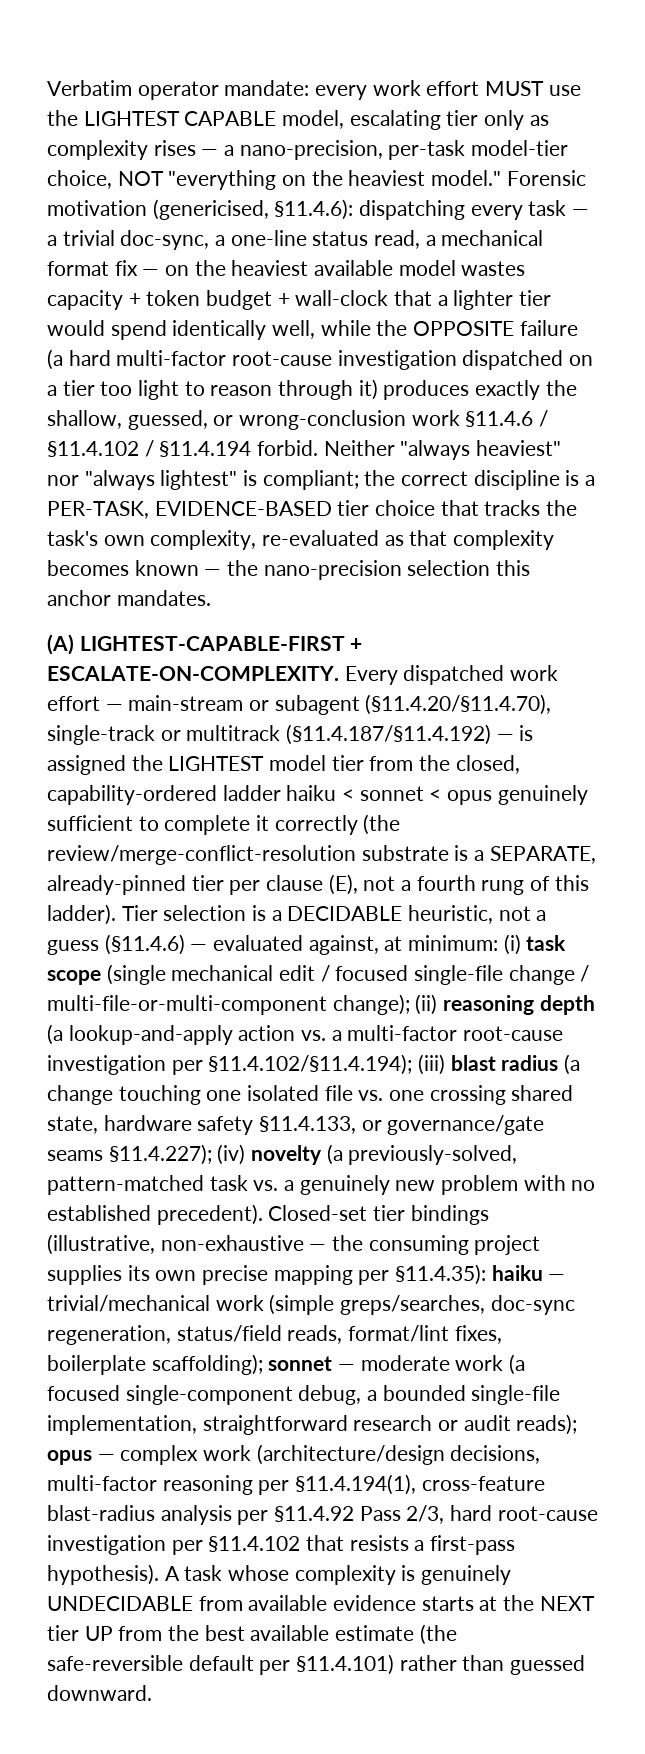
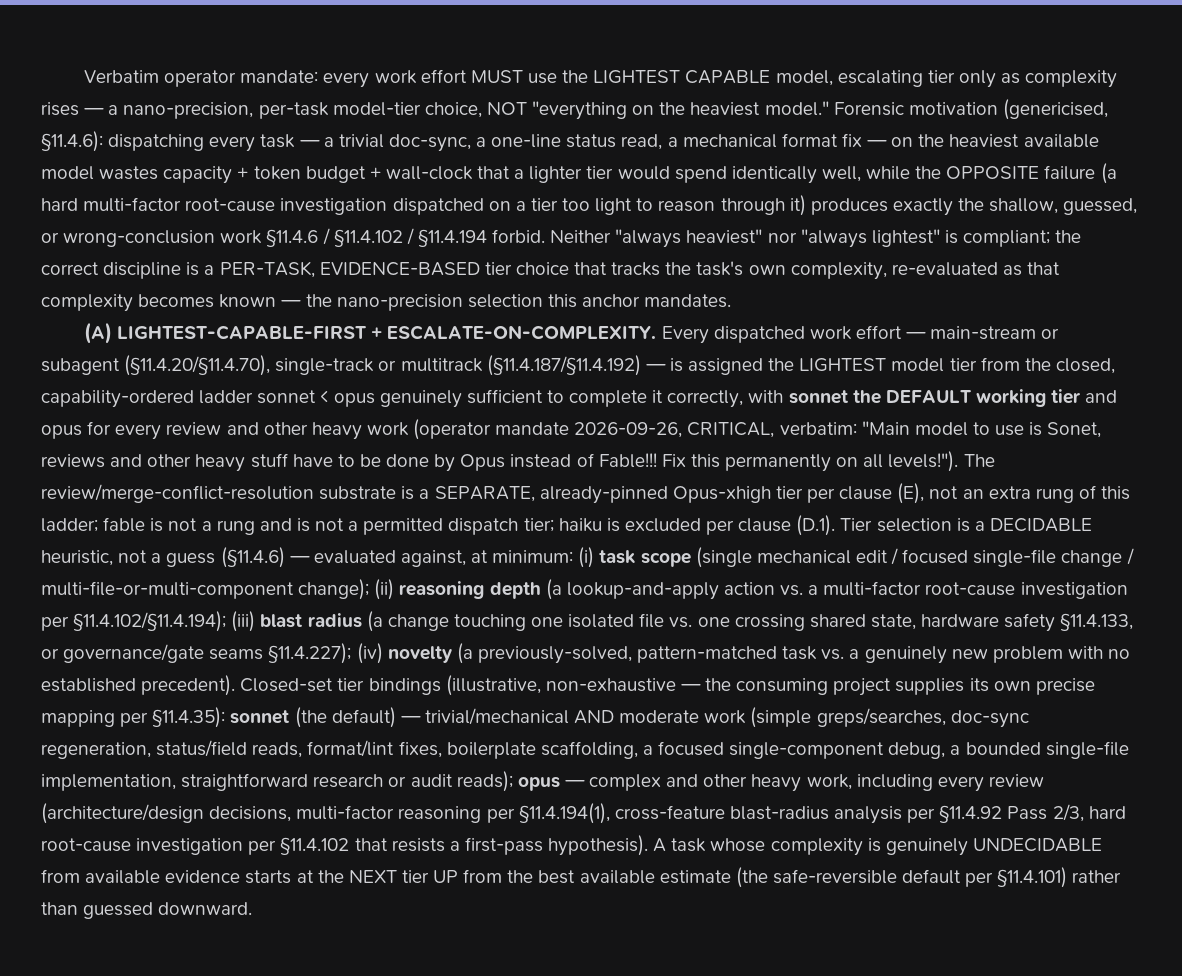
[286,785,355,801] haiku < -> (254, 397) none
[274,814,401,835] correctly (the -> [667,389,1118,408] [41,419,1102,440] [41,451,995,472] correctly, with sonnet the DEFAULT working tier and opus for every review and other heavy work (operator mandate 2026-09-26, CRITICAL, verbatim: "Main model to use is Sonet, reviews and other heavy stuff have to be done by Opus instead of Fable!!! Fix this permanently on all levels!"). The
(186, 885) none -> [672,486,771,503] Opus-xhigh
[401,875,476,891] a fourth -> [962,486,1031,499] an extra
[47,904,116,925] ladder). -> [41,515,836,536] ladder; fable is not a rung and is not a permitted dispatch tier; haiku is excluded per clause (D.1).
[491,1265,566,1281] [47,1295,210,1312] haiku — trivial/mechanical -> [230,707,700,728] sonnet (the default) — trivial/mechanical AND moderate
[151,1354,526,1375] scaffolding); sonnet — moderate work (a -> [540,741,653,759] scaffolding, a
[203,1445,252,1461] work -> [666,774,1044,792] and other heavy work, including every review

